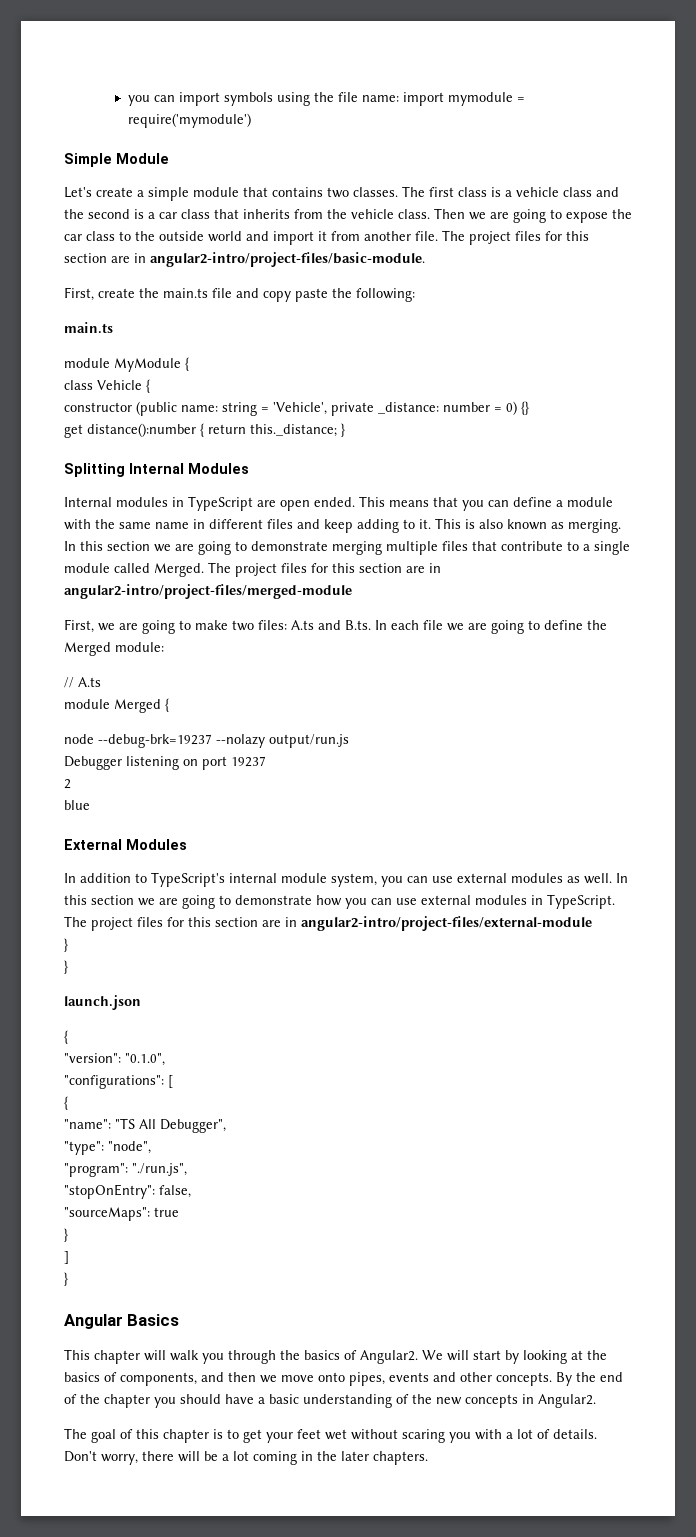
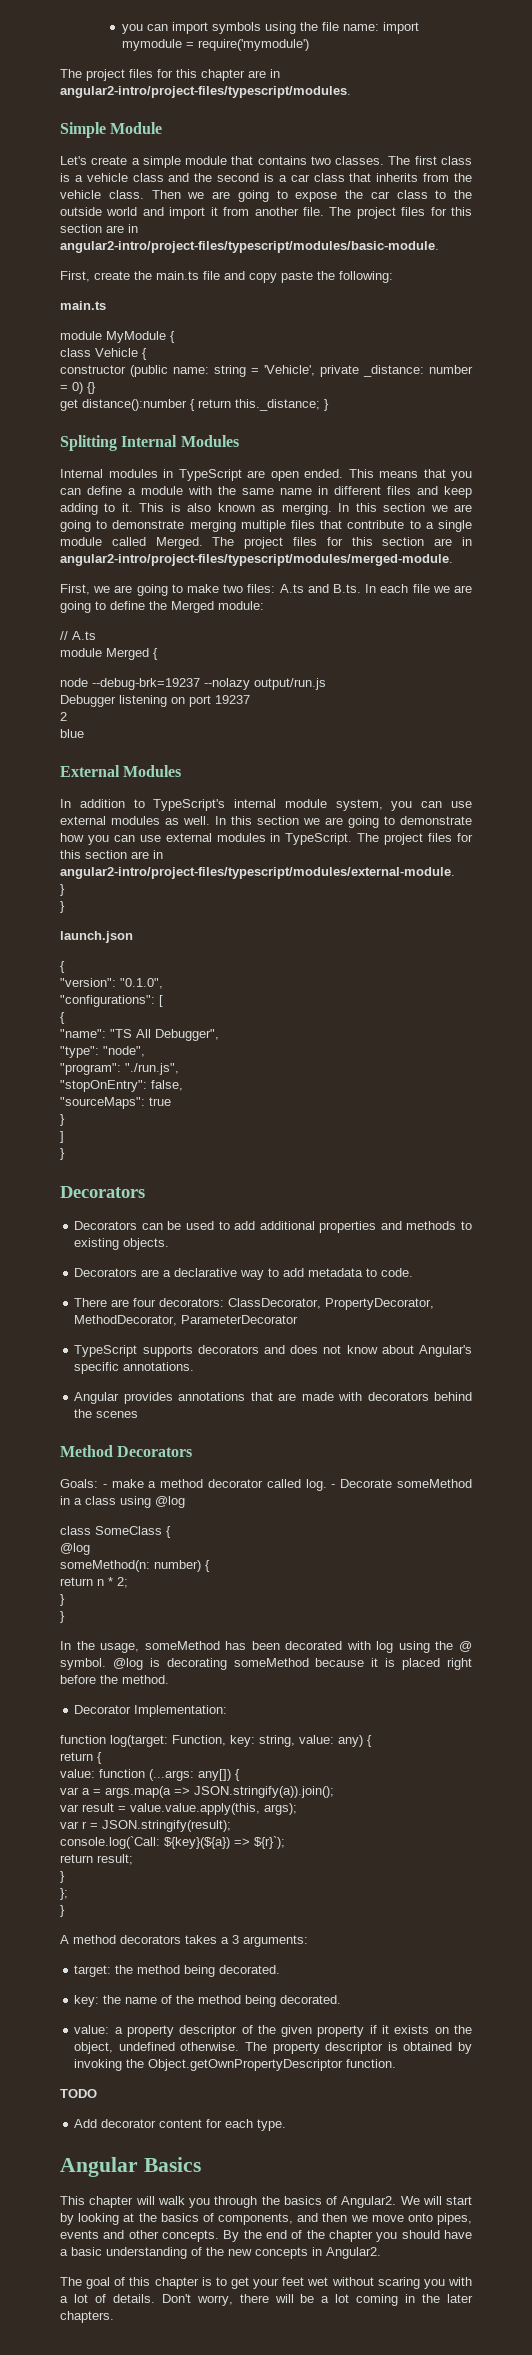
(252, 120) none -> [60,69,280,81] [60,86,351,98] // The project files for this chapter are in angular2-intro/project-files/typescript/modules.
[150,252,425,267] angular2-intro/project-files/basic-module. -> [60,241,439,253] angular2-intro/project-files/typescript/modules/basic-module.
[64,584,352,599] angular2-intro/project-files/merged-module -> [60,554,453,566] angular2-intro/project-files/typescript/modules/merged-module.
[301,916,592,931] angular2-intro/project-files/external-module -> [60,867,455,879] angular2-intro/project-files/typescript/modules/external-module.
(68, 1279) none -> [60,1186,145,1198] [74,1221,472,1233] [74,1238,170,1250] [74,1268,414,1280] [74,1298,435,1310] [74,1315,299,1326] [74,1345,472,1357] [74,1362,195,1374] [74,1392,472,1404] [74,1409,139,1418] [60,1445,193,1457] [60,1479,473,1491] [60,1496,185,1508] [60,1526,171,1538] [60,1543,90,1555] [60,1560,210,1572] [60,1577,128,1588] [60,1594,65,1606] [60,1611,65,1623] [60,1641,473,1653] [60,1658,473,1670] [60,1675,169,1684] [74,1705,228,1717] [60,1735,372,1747] [60,1752,102,1764] [60,1769,240,1781] [60,1786,334,1798] [60,1803,297,1815] [60,1820,231,1832] [60,1836,285,1849] [60,1854,133,1865] [60,1871,65,1883] [60,1888,68,1900] [60,1905,65,1917] [60,1935,308,1947] [74,1965,281,1977] [74,1995,342,2007] [74,2025,472,2037] [74,2042,472,2054] [74,2059,397,2071] [60,2089,97,2098] [74,2119,287,2131] // Decorators // Decorators can be used to add additional properties and methods to existing objects. // Decorators are a declarative way to add metadata to code. // There are four decorators: ClassDecorator, PropertyDecorator, MethodDecorator, ParameterDecorator // TypeScript supports decorators and does not know about Angular's specific annotations. // Angular provides annotations that are made with decorators behind the scenes // Method Decorators // Goals: - make a method decorator called log. - Decorate someMethod in a class using @log // class SomeClass { // @log // someMethod(n: number) { // return n * 2; // } // } // In the usage, someMethod has been decorated with log using the @ symbol. @log is decorating someMethod because it is placed right before the method. // Decorator Implementation: // function log(target: Function, key: string, value: any) { // return { // value: function (...args: any[]) { // var a = args.map(a => JSON.stringify(a)).join(); // var result = value.value.apply(this, args); // var r = JSON.stringify(result); // console.log(`Call: ${key}(${a}) => ${r}`); // return result; // } // }; // } // A method decorators takes a 3 arguments: // target: the method being decorated. // key: the name of the method being decorated. // value: a property descriptor of the given property if it exists on the object, undefined otherwise. The property descriptor is obtained by invoking the Object.getOwnPropertyDescriptor function. // TODO // Add decorator content for each type.

